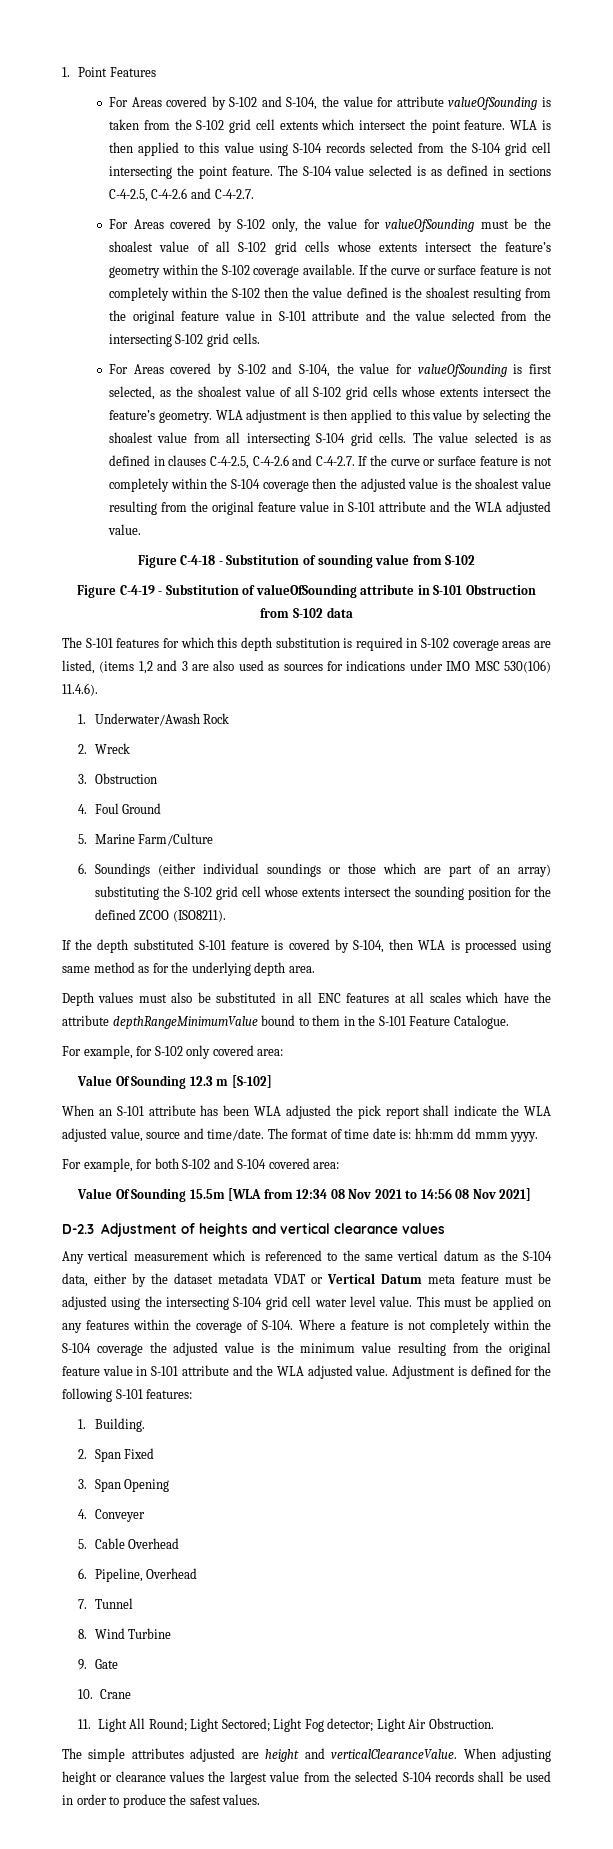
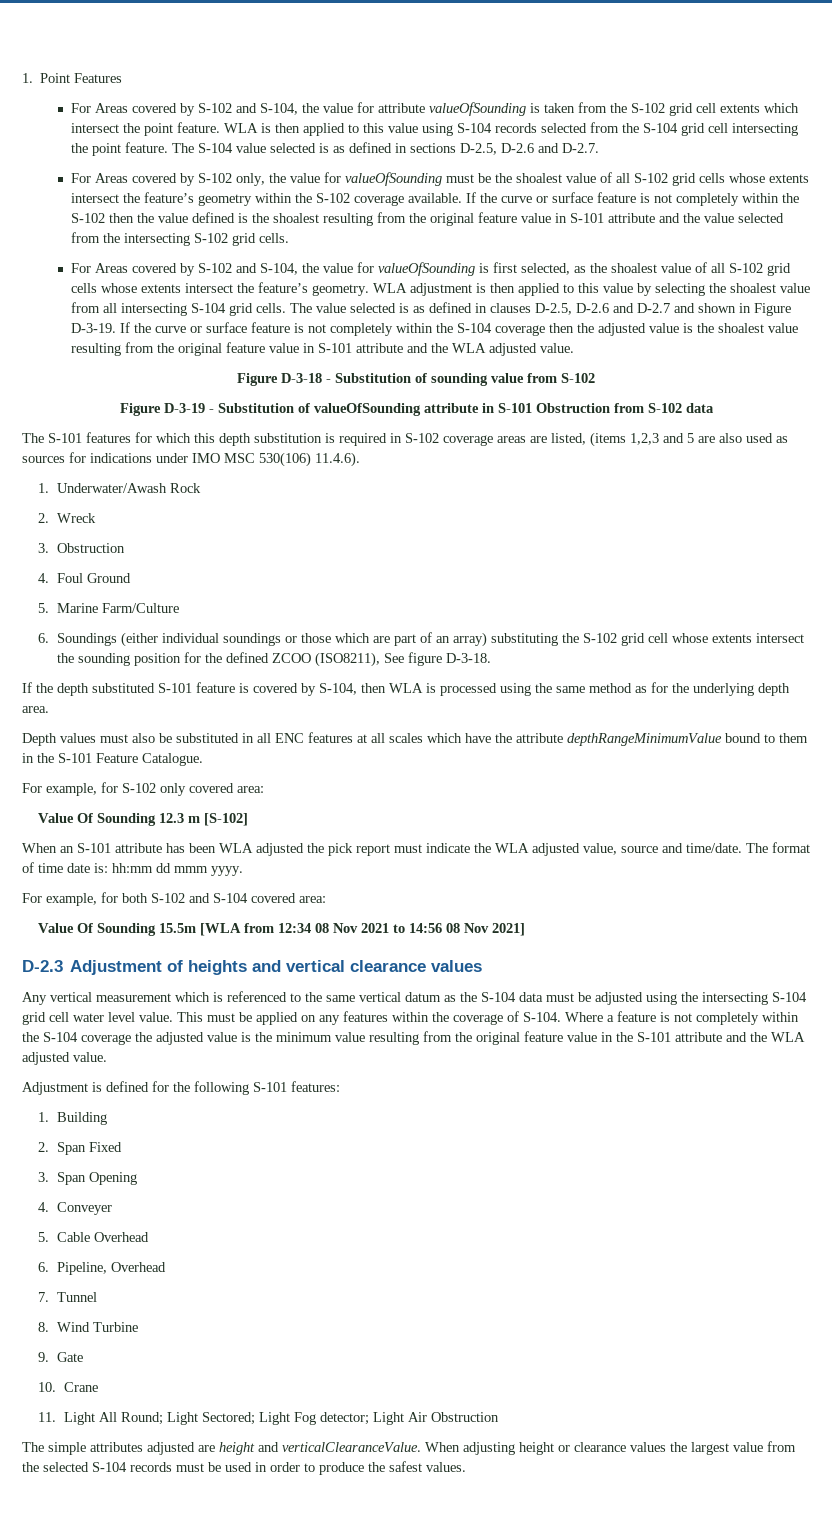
[108,188,254,202] C-4-2.5, C-4-2.6 and C-4-2.7. -> [459,143,599,155] D-2.5, D-2.6 and D-2.7.
[209,455,355,469] C-4-2.5, C-4-2.6 and C-4-2.7. -> [534,303,791,316] [70,323,116,333] D-2.5, D-2.6 and D-2.7 and shown in Figure D-3-19.
[180,555,216,565] C-4-18 -> [281,373,322,383] D-3-18
[119,585,155,595] C-4-19 -> [163,403,205,413] D-3-19
[138,660,188,674] 1,2 and 3 -> [630,433,694,445] 1,2,3 and 5
[172,910,226,922] (ISO8211). -> [314,652,491,667] (ISO8211), See figure D-3-18.
(551, 946) none -> [535,683,552,693] the
[423,1105,450,1116] shall -> [394,844,422,853] must
[62,1273,499,1287] data, either by the dataset metadata VDAT or Vertical Datum meta feature -> [519,992,543,1002] data
[151,1365,389,1379] S-101 attribute and the WLA adjusted value. -> [616,1032,805,1042] [22,1052,107,1065] the S-101 attribute and the WLA adjusted value. //
[94,1418,145,1432] Building. -> [56,1112,107,1125] Building
[428,1718,494,1729] Obstruction. -> [430,1412,499,1422] Obstruction
[478,1771,505,1782] shall -> [176,1463,204,1472] must

